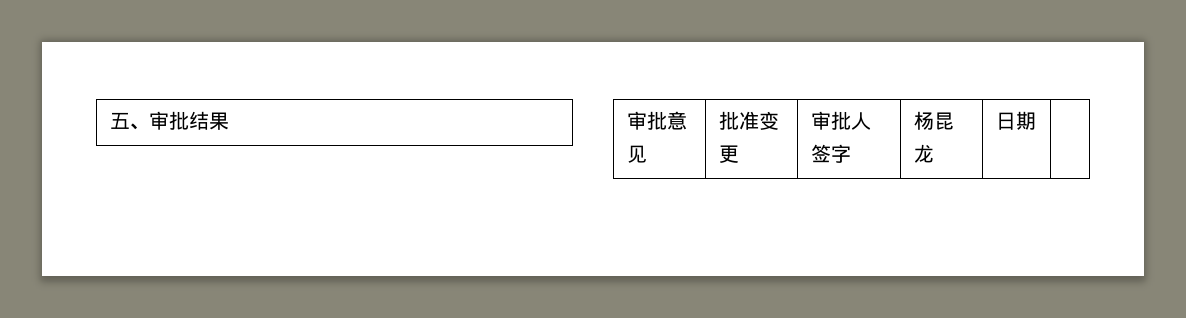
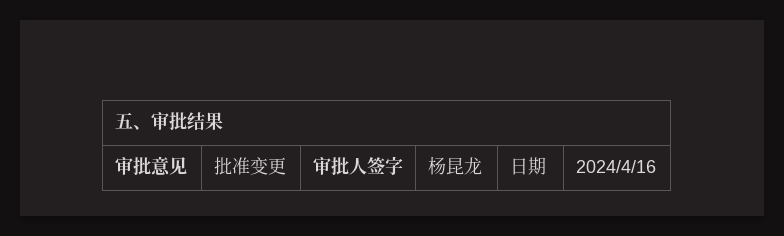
(1037, 120) none -> [575,160,656,173] 2024/4/16

